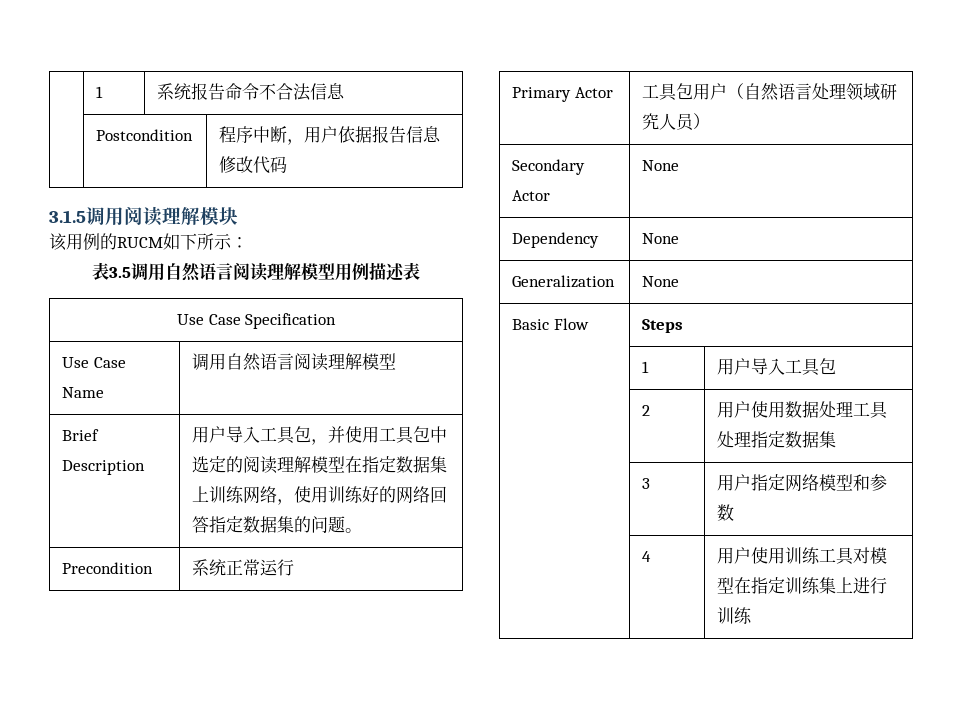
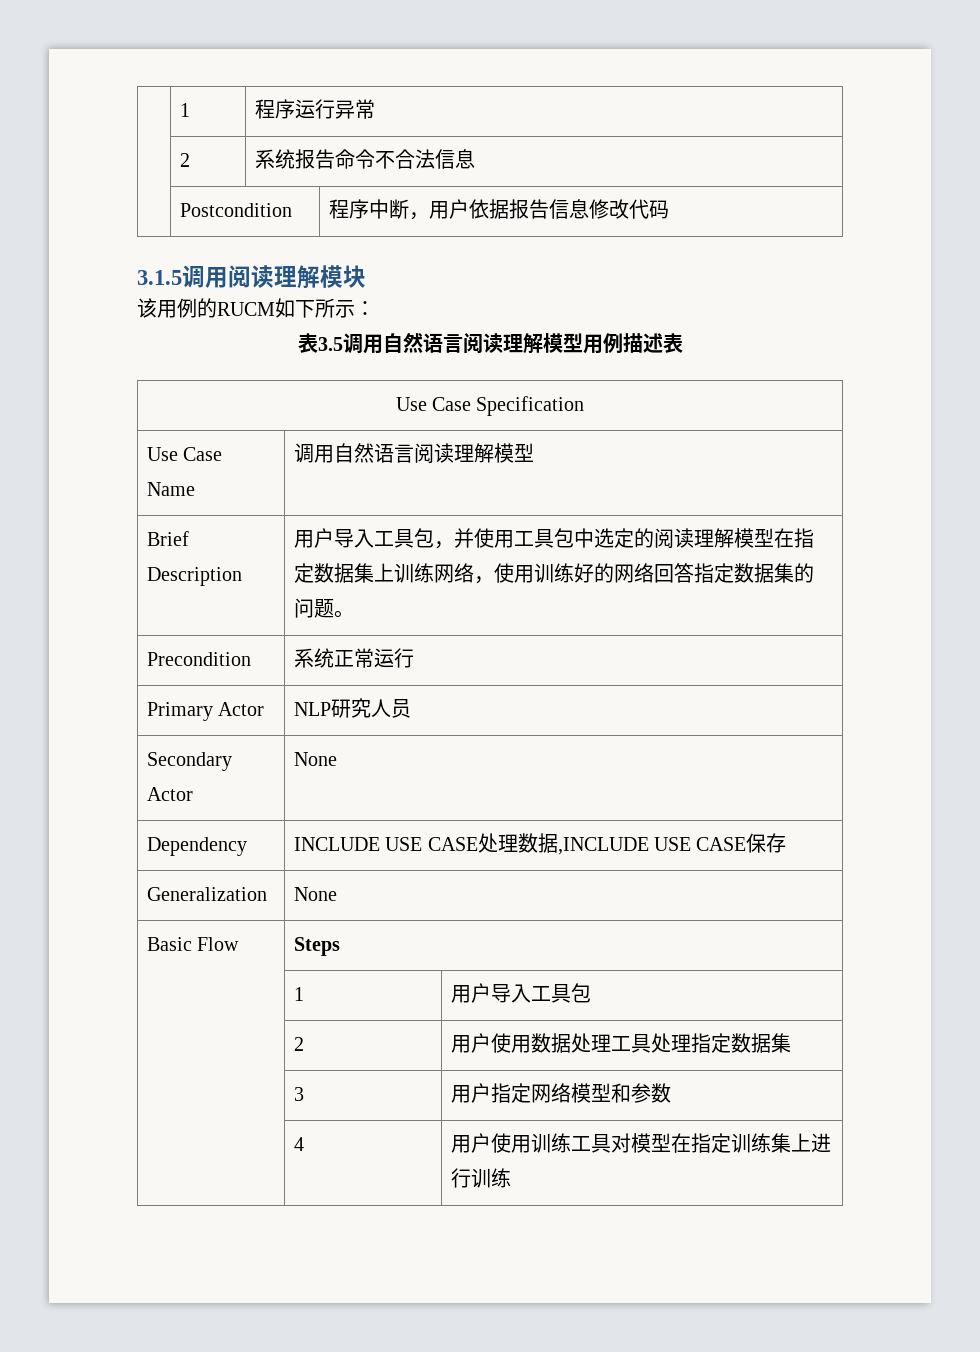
[95,86,103,98] | 1 -> [179,103,190,117] [254,99,375,119] [179,153,190,167] | 1 | 程序运行异常 // | 2
[641,83,880,101] 工具包用户（自然语言处理领域 -> [293,702,331,716] NLP
[692,113,710,129] ） -> (411, 708) none
[641,233,679,244] | None -> [293,833,787,855] | INCLUDE USE CASE处理数据,INCLUDE USE CASE保存

